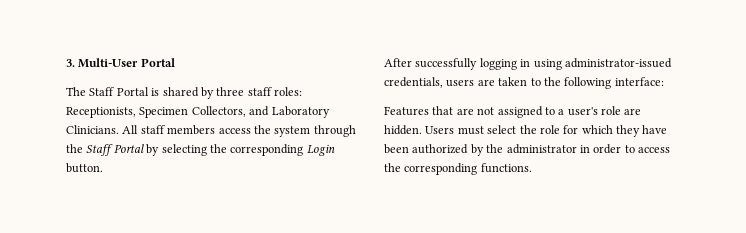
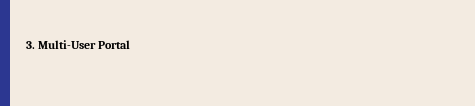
[66,87,302,99] [66,106,330,118] [66,125,356,137] [66,144,335,156] [66,163,103,173] [384,58,672,70] [384,77,664,89] [384,106,642,118] [384,125,668,137] [384,144,670,156] [384,163,532,175] // The Staff Portal is shared by three staff roles: Receptionists, Specimen Collectors, and Laboratory Clinicians. All staff members access the system through the Staff Portal by selecting the corresponding Login button. // After successfully logging in using administrator-issued credentials, users are taken to the following interface: // Features that are not assigned to a user's role are hidden. Users must select the role for which they have been authorized by the administrator in order to access the corresponding functions. -> (131, 44) none

